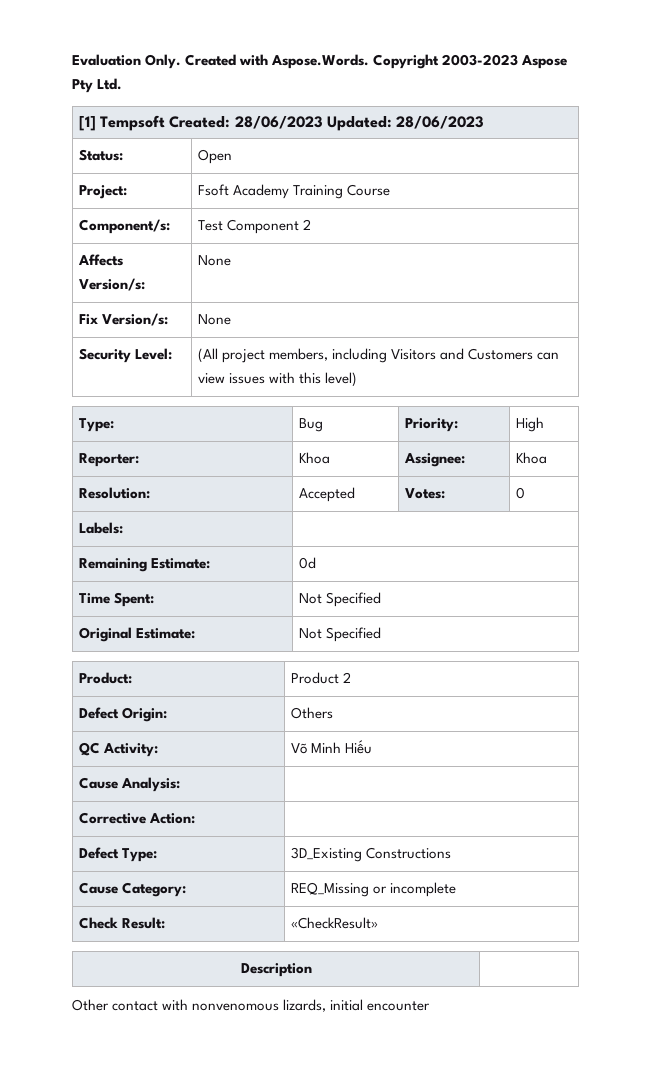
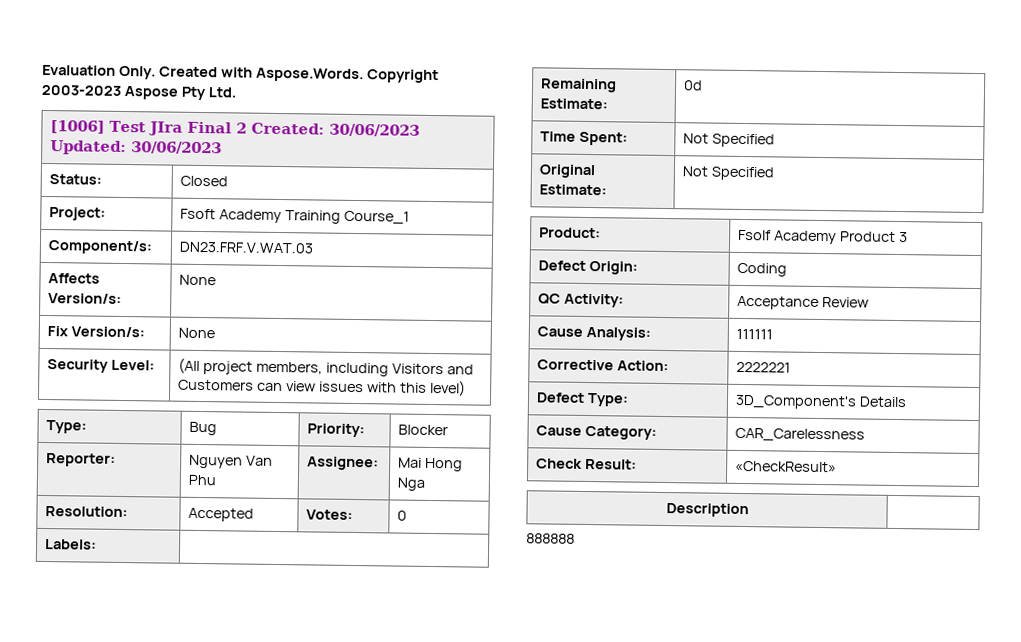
[78,115,485,131] [1] Tempsoft Created: 28/06/2023 Updated: 28/06/2023 -> [50,120,421,137] [50,140,223,156] [1006] Test JIra Final 2 Created: 30/06/2023 Updated: 30/06/2023
[197,149,232,164] Open -> [180,175,229,187] Closed
[346,184,390,196] Course -> [343,210,410,225] Course_1
[197,219,311,234] Test Component 2 -> [179,241,314,254] DN23.FRF.V.WAT.03
[515,417,544,432] High -> [398,424,449,436] Blocker
[298,452,330,464] [403,453,465,467] [515,452,547,464] Khoa | Assignee: | Khoa -> [189,454,274,469] [188,474,217,486] [307,456,380,471] [398,457,464,472] [397,477,426,491] Nguyen Van Phu | Assignee: | Mai Hong Nga
[290,672,351,684] Product 2 -> [738,229,908,245] Fsolf Academy Product 3
[290,707,333,719] Others -> [737,262,788,277] Coding
[290,740,372,754] Võ Minh Hiếu -> [737,295,870,310] Acceptance Review
(180, 784) none -> [736,328,774,340] 111111
(195, 818) none -> [736,361,792,373] 2222221
[290,847,451,862] 3D_Existing Constructions -> [735,394,908,410] 3D_Component's Details
[290,882,456,897] REQ_Missing or incomplete -> [735,427,866,443] CAR_Carelessness
[72,999,431,1012] Other contact with nonvenomous lizards, initial encounter -> [526,533,575,544] 888888

